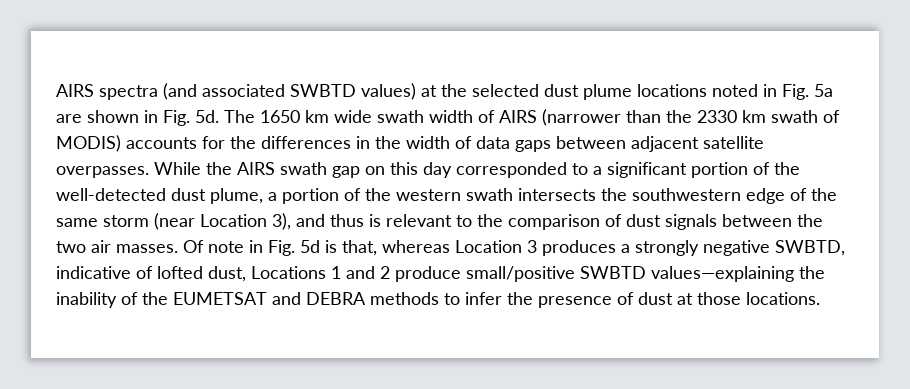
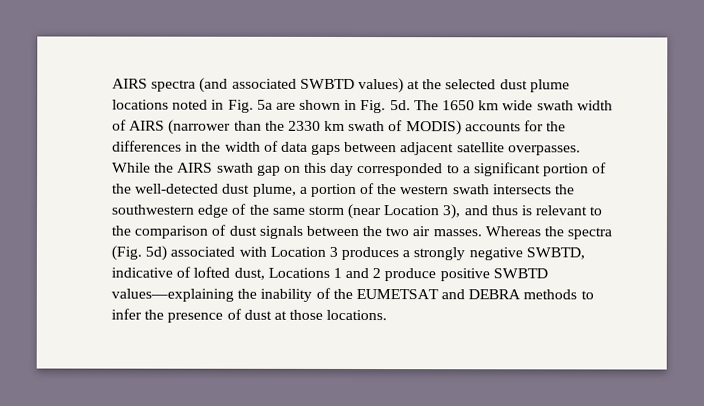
[183,240,450,256] Of note in Fig. 5d is that, whereas -> [484,226,613,240] [111,245,267,261] Whereas the spectra (Fig. 5d) associated with
[466,266,575,282] small/positive -> [439,268,490,282] positive

